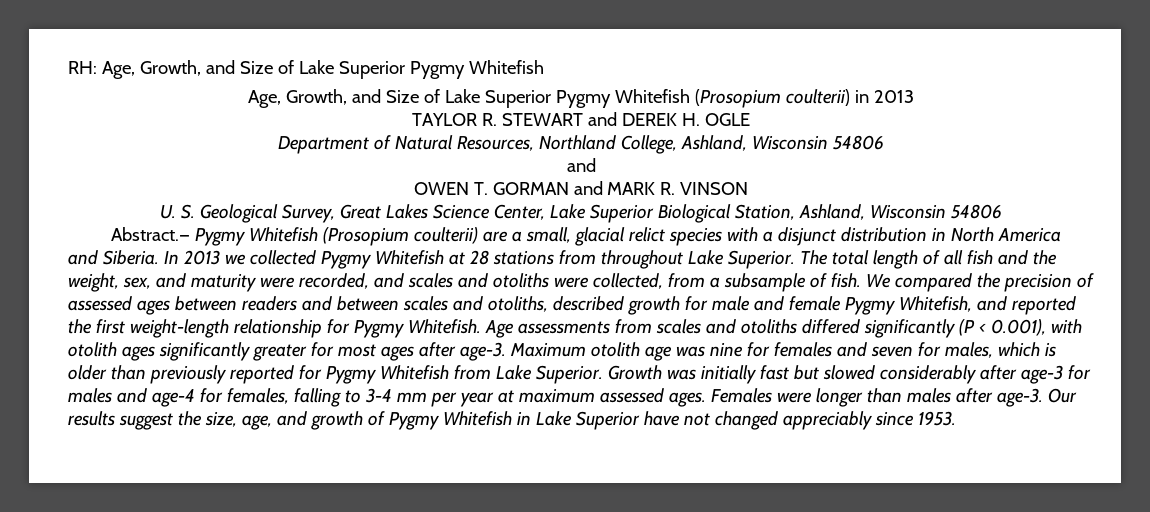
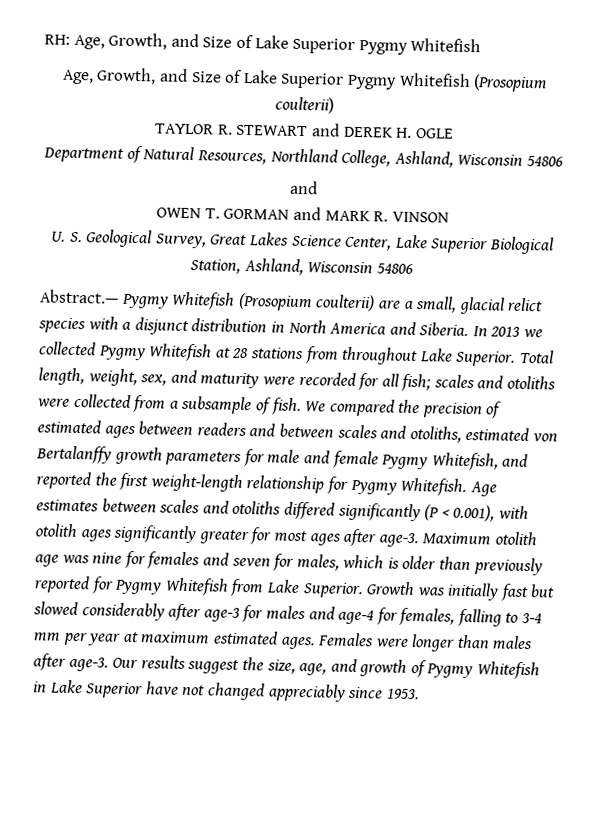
[854,90,914,103] in 2013 -> (334, 105) none
[799,250,1057,269] The total length of all fish and the -> [519,349,554,364] [38,367,85,386] Total length,
[298,273,404,290] recorded, and -> [298,371,432,392] recorded for all fish;
[592,273,663,290] collected, -> [73,393,131,408] collected
[68,296,132,311] assessed -> [37,419,101,435] estimated
[552,296,680,315] described growth -> [465,426,558,443] [36,445,243,466] estimated von Bertalanffy growth parameters
[517,319,652,334] assessments from -> [36,498,157,513] estimates between
[599,388,664,403] assessed -> [212,630,278,646] estimated

